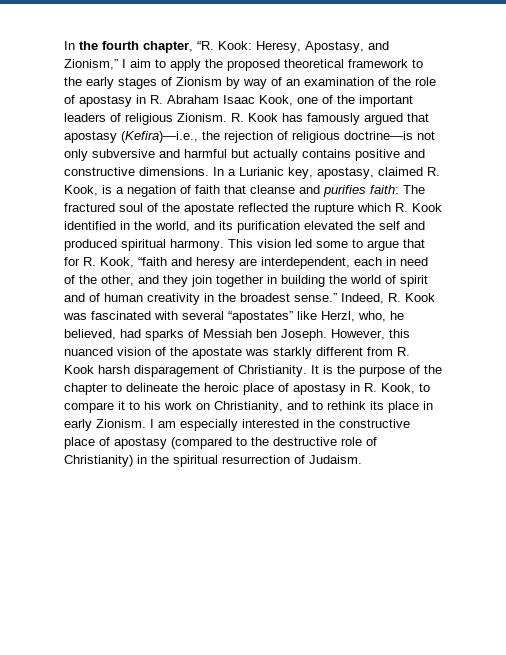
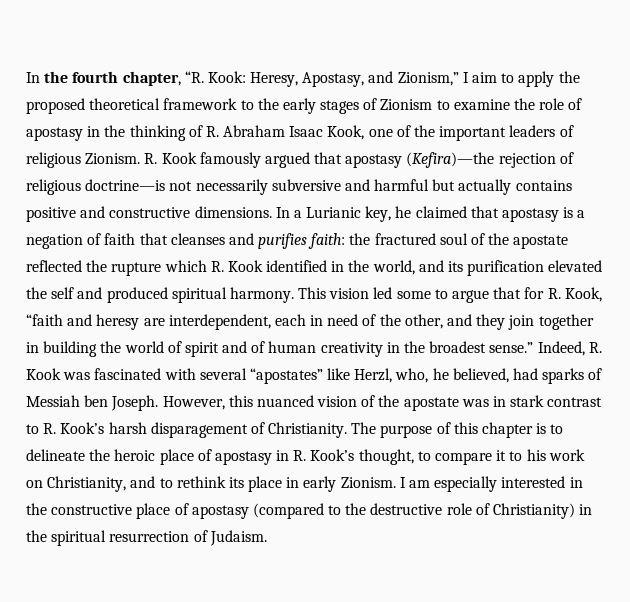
[226,77,389,89] by way of an examination of -> [436,99,510,110] to examine
(146, 99) none -> [104,125,203,141] the thinking of
[282,113,303,122] has -> (197, 158) none
[121,131,220,143] (Kefira)—i.e., the -> [406,152,495,168] (Kefira)—the
[64,149,88,161] only -> [195,179,268,195] necessarily
[317,167,440,179] [64,185,98,196] apostasy, claimed R. Kook, -> [395,206,560,222] he claimed that apostasy
[250,185,295,194] cleanse -> [170,233,225,245] cleanses
[403,185,425,194] The -> [349,233,371,245] the
[273,347,410,359] [64,365,442,377] [64,383,108,395] starkly different from R. Kook harsh disparagement of Christianity. It is the purpose of the chapter -> [493,395,603,407] [26,422,547,438] in stark contrast to R. Kook’s harsh disparagement of Christianity. The purpose of this chapter is
[381,383,415,394] Kook, -> [310,449,414,465] Kook’s thought,

